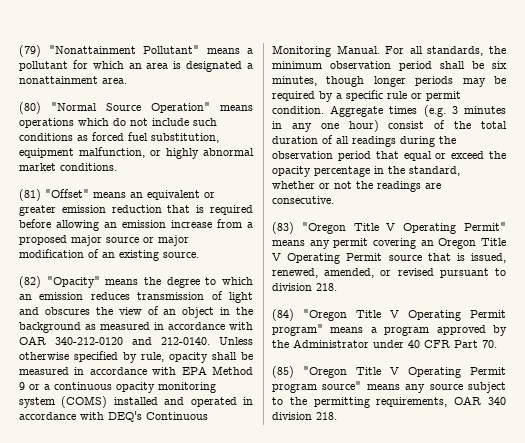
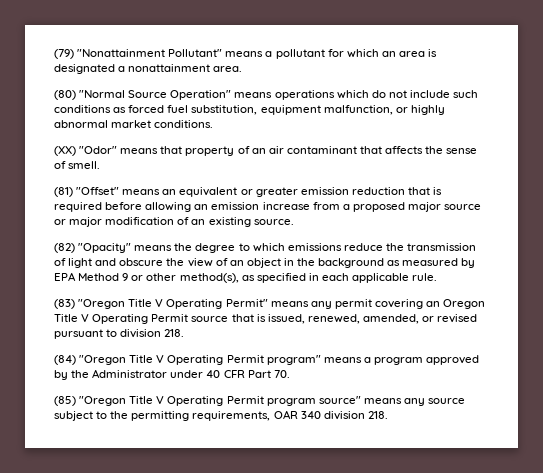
(117, 167) none -> [54,146,478,156] [54,161,101,169] // (XX) "Odor" means that property of an air contaminant that affects the sense of smell.
[19,292,130,300] an emission reduces -> [287,243,404,251] emissions reduce the
[44,307,90,315] obscures -> [119,258,164,266] obscure
[154,322,253,330] [19,336,253,345] [19,351,253,363] [19,366,254,375] [19,382,216,393] [19,396,254,408] [19,411,208,422] [272,45,506,57] [272,61,507,71] [272,76,506,87] [272,90,461,102] [272,105,506,117] [272,120,507,132] [272,135,456,147] [272,151,506,161] [272,166,460,177] [272,181,441,192] [272,196,334,204] in accordance with OAR 340-212-0120 and 212-0140. Unless otherwise specified by rule, opacity shall be measured in accordance with EPA Method 9 or a continuous opacity monitoring system (COMS) installed and operated in accordance with DEQ's Continuous Monitoring Manual. For all standards, the minimum observation period shall be six minutes, though longer periods may be required by a specific rule or permit condition. Aggregate times (e.g. 3 minutes in any one hour) consist of the total duration of all readings during the observation period that equal or exceed the opacity percentage in the standard, whether or not the readings are consecutive. -> [461,258,476,268] [54,272,438,283] by EPA Method 9 or other method(s), as specified in each applicable rule.

